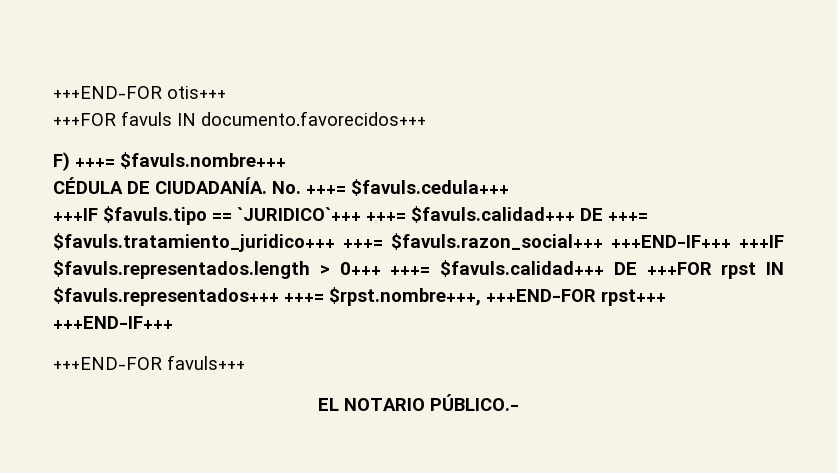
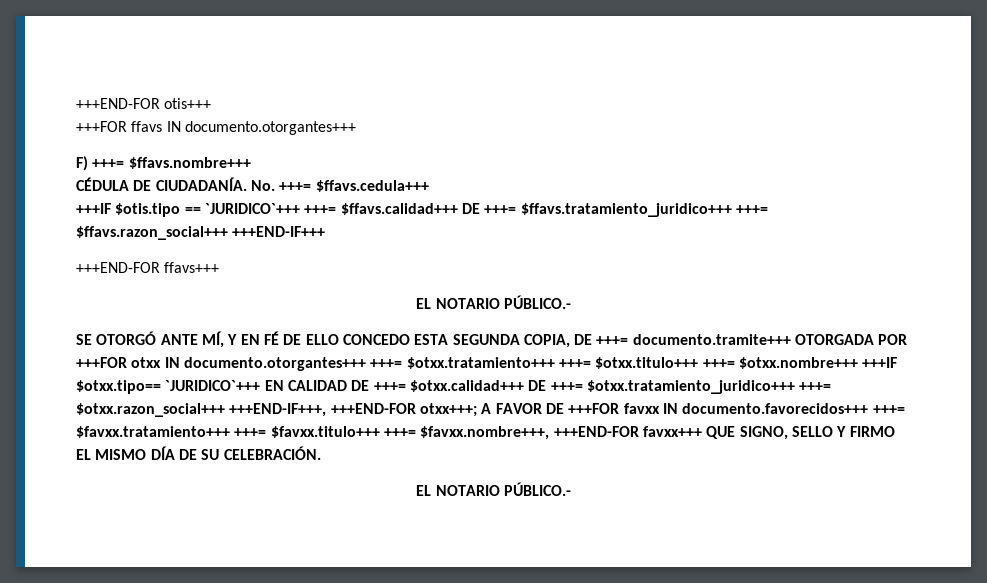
[121,111,426,126] favuls IN documento.favorecidos+++ -> [131,121,356,135] ffavs IN documento.otorgantes+++
[120,152,286,169] $favuls.nombre+++ -> [128,157,251,169] $ffavs.nombre+++
[351,179,509,196] [53,206,207,225] $favuls.cedula+++ // +++IF $favuls.tipo -> [315,180,429,192] [76,203,181,217] $ffavs.cedula+++ // +++IF $otis.tipo
[411,206,648,223] [53,233,784,252] [53,260,784,279] [53,287,666,306] $favuls.calidad+++ DE +++= $favuls.tratamiento_juridico+++ +++= $favuls.razon_social+++ +++END-IF+++ +++IF $favuls.representados.length > 0+++ +++= $favuls.calidad+++ DE +++FOR rpst IN $favuls.representados+++ +++= $rpst.nombre+++, +++END-FOR rpst+++ -> [340,203,768,217] [76,226,228,240] $ffavs.calidad+++ DE +++= $ffavs.tratamiento_juridico+++ +++= $ffavs.razon_social+++
[167,355,245,370] [318,394,519,411] favuls+++ // EL NOTARIO PÚBLICO.- -> [164,262,220,273] [416,295,571,309] [76,331,908,348] [76,357,898,371] [76,380,832,394] [76,403,905,417] [76,426,895,440] [76,446,321,460] [416,482,571,496] ffavs+++ // EL NOTARIO PÚBLICO.- // SE OTORGÓ ANTE MÍ, Y EN FÉ DE ELLO CONCEDO ESTA SEGUNDA COPIA, DE +++= documento.tramite+++ OTORGADA POR +++FOR otxx IN documento.otorgantes+++ +++= $otxx.tratamiento+++ +++= $otxx.titulo+++ +++= $otxx.nombre+++ +++IF $otxx.tipo== `JURIDICO`+++ EN CALIDAD DE +++= $otxx.calidad+++ DE +++= $otxx.tratamiento_juridico+++ +++= $otxx.razon_social+++ +++END-IF+++, +++END-FOR otxx+++; A FAVOR DE +++FOR favxx IN documento.favorecidos+++ +++= $favxx.tratamiento+++ +++= $favxx.titulo+++ +++= $favxx.nombre+++, +++END-FOR favxx+++ QUE SIGNO, SELLO Y FIRMO EL MISMO DÍA DE SU CELEBRACIÓN. // EL NOTARIO PÚBLICO.-

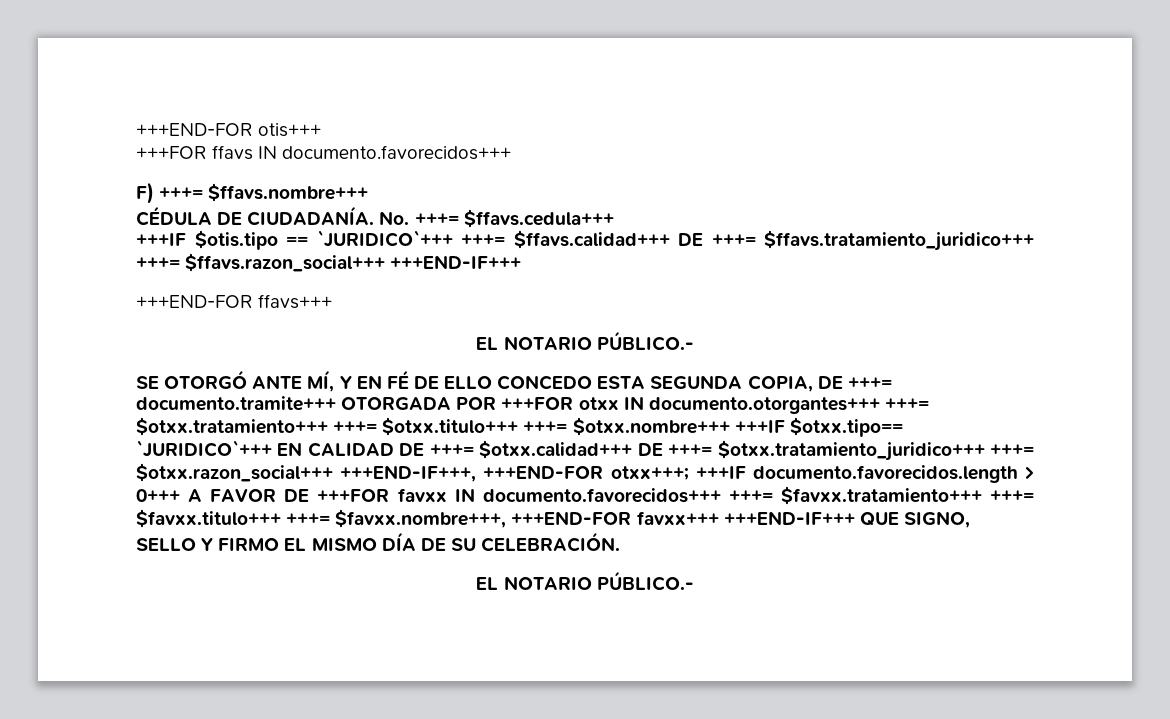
[184,121,356,135] documento.otorgantes+++ -> [282,145,512,160] documento.favorecidos+++
(477, 410) none -> [695,465,1034,483] [136,489,180,502] +++IF documento.favorecidos.length > 0+++
(702, 431) none -> [723,511,855,525] +++END-IF+++

